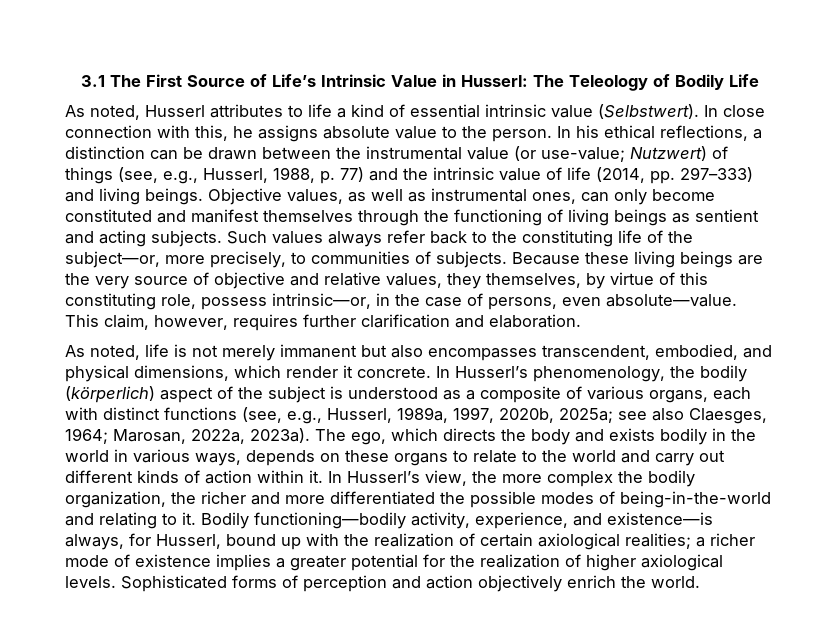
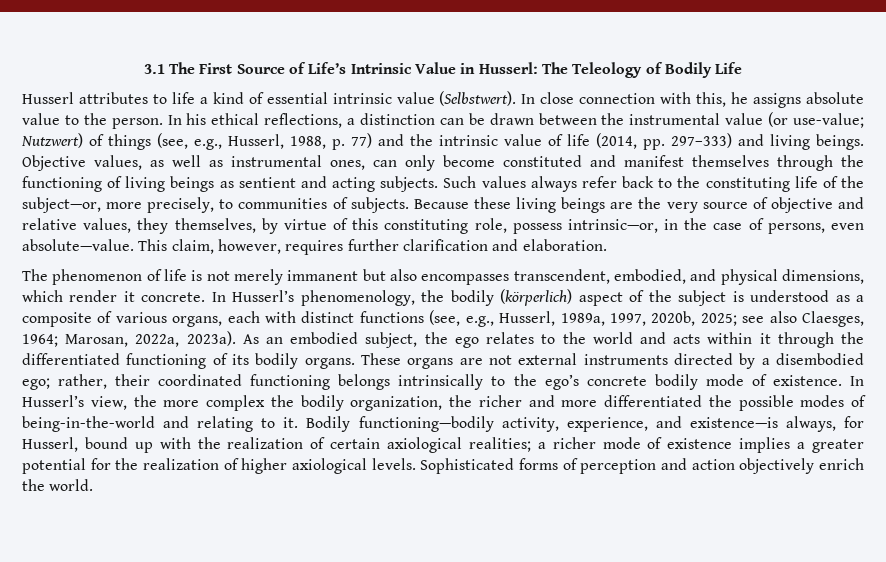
[65,105,140,120] As noted, -> (743, 68) none
[65,345,140,360] As noted, -> [22,269,162,285] The phenomenon of
[559,408,613,423] 2025a; -> [700,313,737,326] 2025;
[315,428,756,445] [65,449,725,466] [65,470,323,484] The ego, which directs the body and exists bodily in the world in various ways, depends on these organs to relate to the world and carry out different kinds of action within it. -> [242,332,865,348] [22,353,865,369] [22,374,842,390] As an embodied subject, the ego relates to the world and acts within it through the differentiated functioning of its bodily organs. These organs are not external instruments directed by a disembodied ego; rather, their coordinated functioning belongs intrinsically to the ego’s concrete bodily mode of existence.

